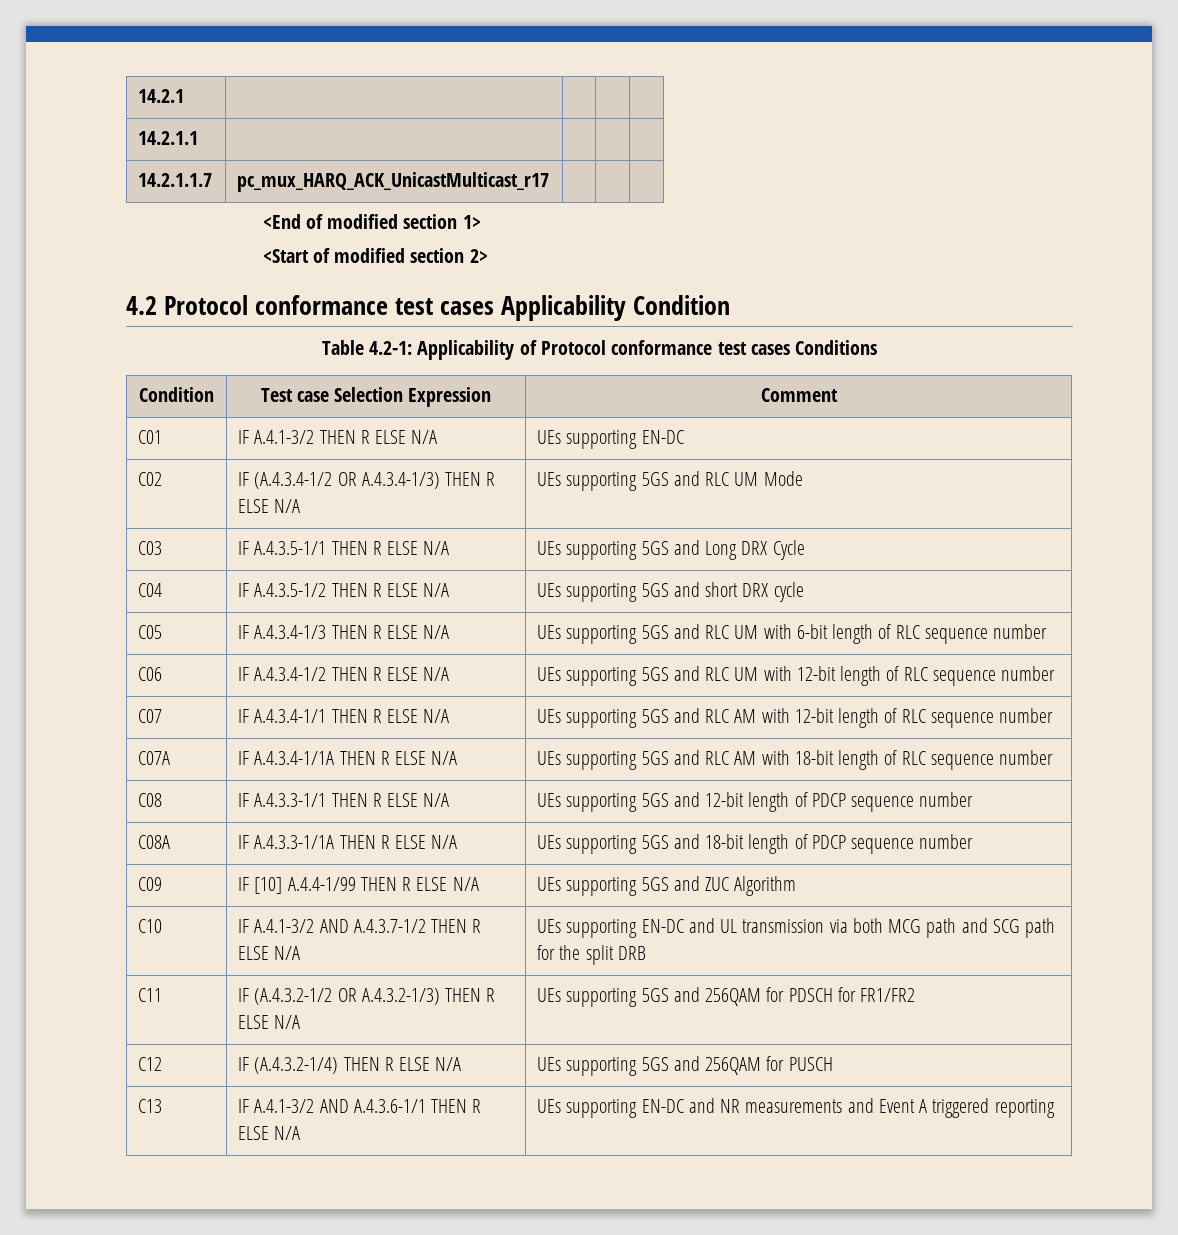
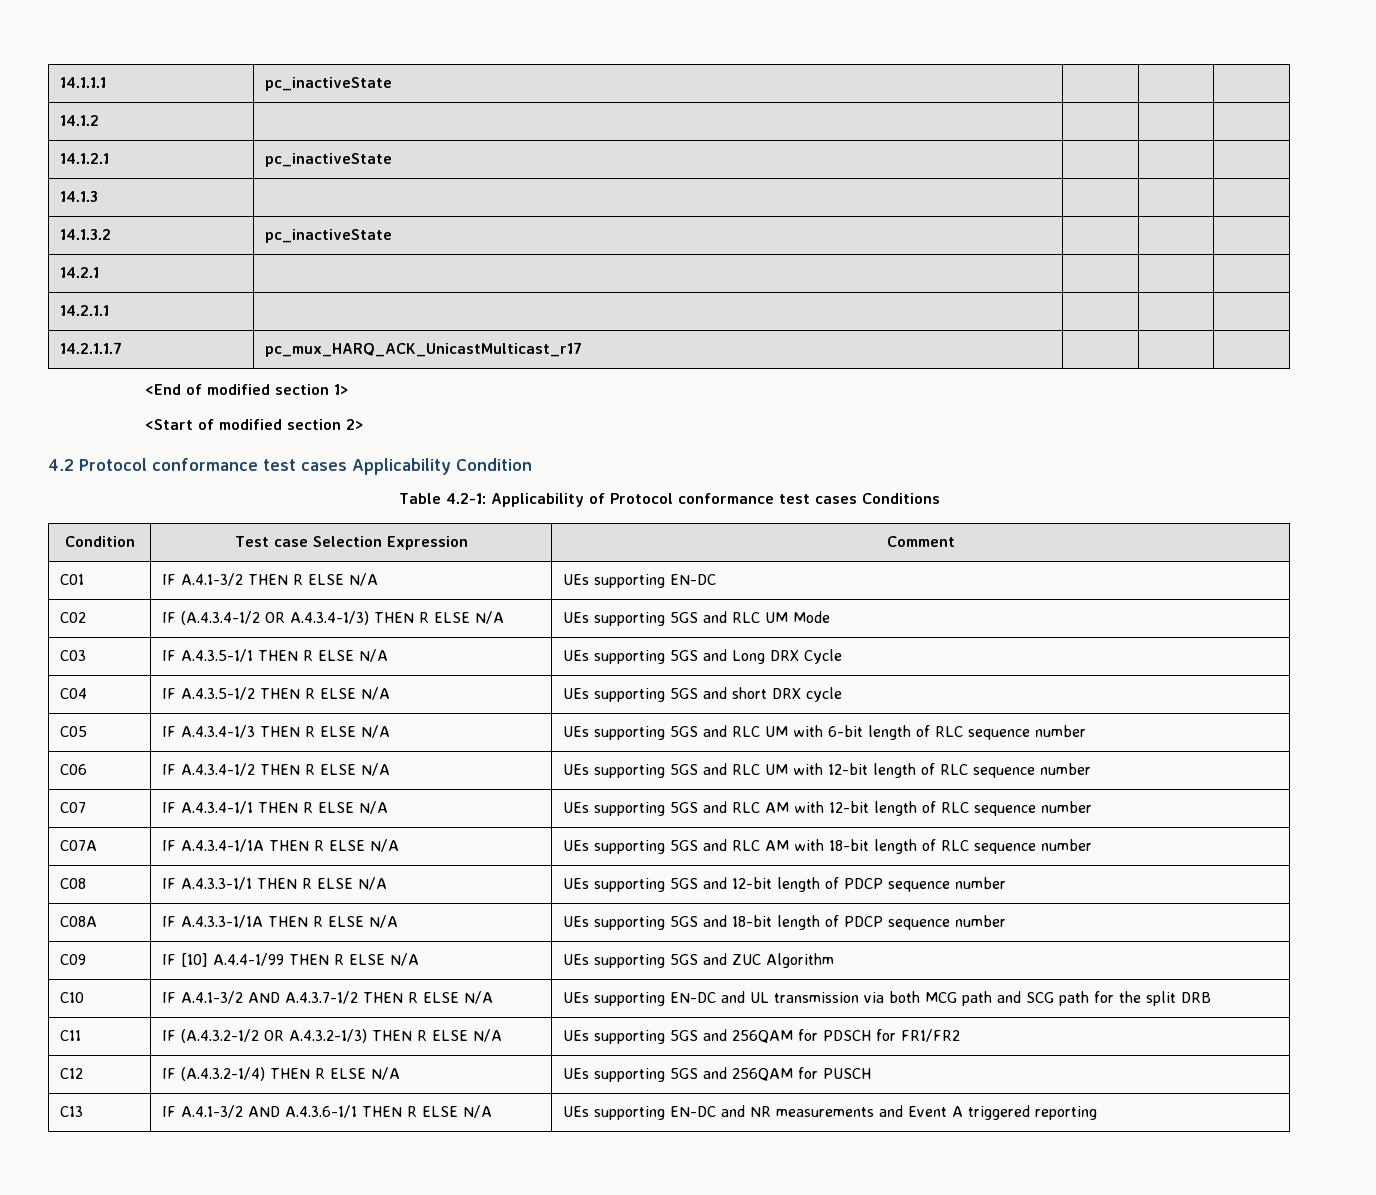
(138, 96) none -> [59,77,106,88] [264,77,392,91] [59,115,99,126] [59,153,109,164] [264,153,392,167] [59,191,98,202] [59,229,111,240] [264,229,392,243] 14.1.1.1 | pc_inactiveState | | | // 14.1.2 | | | | // 14.1.2.1 | pc_inactiveState | | | // 14.1.3 | | | | // 14.1.3.2 | pc_inactiveState | | | //

